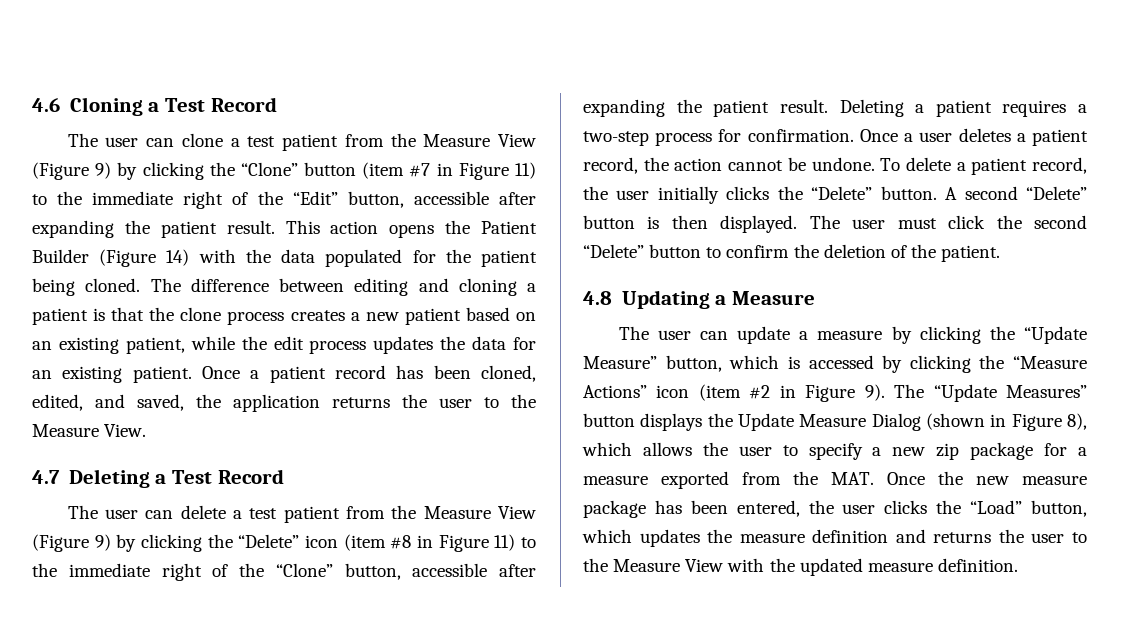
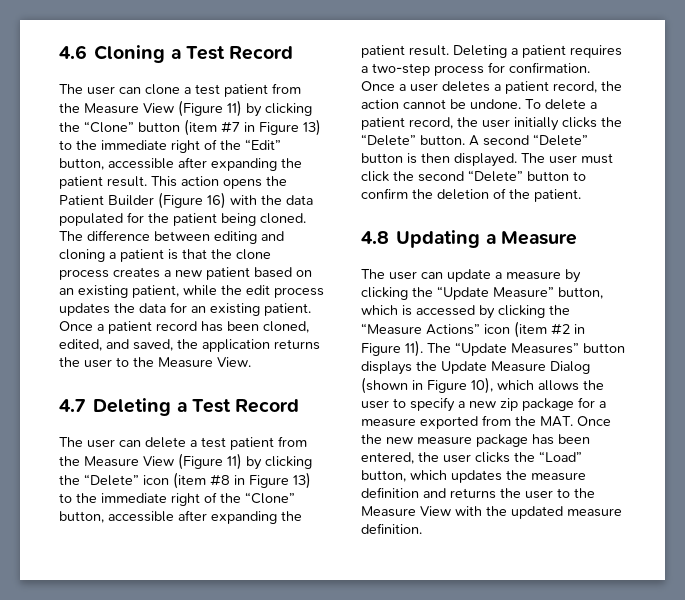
[95,162,112,179] 9) -> [227,100,242,117] 11)
[515,162,536,179] 11) -> [303,119,321,136] 13)
[166,249,190,266] 14) -> [207,192,226,209] 16)
[94,534,111,551] 9) -> [227,453,242,470] 11)
[494,534,516,551] 11) -> [293,472,311,489] 13)
[864,384,885,401] 9). -> [405,340,423,357] 11).
[1067,413,1087,430] 8), -> [471,377,493,394] 10),

